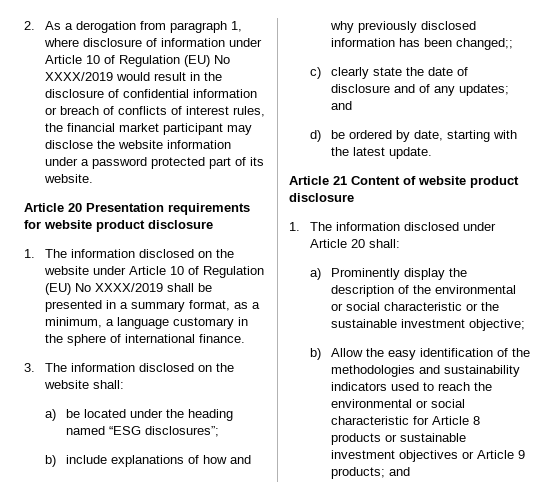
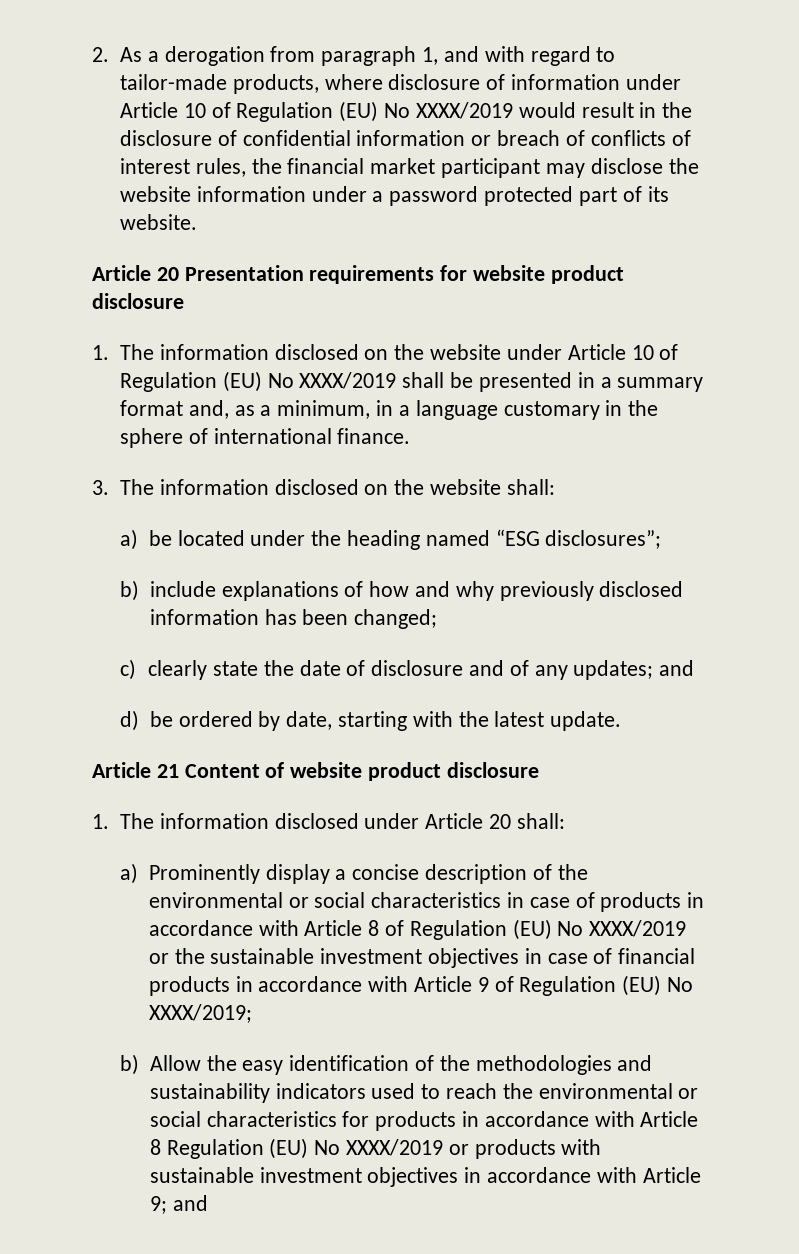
(242, 26) none -> [443,46,616,66] [120,74,319,94] and with regard to tailor-made products,
[188,300,230,311] format, -> [120,400,229,419] format and,
(102, 322) none -> [376,400,394,416] in
[455,38,513,50] changed;; -> [354,609,438,629] changed;
[448,268,467,277] the -> [335,864,420,880] a concise
[383,302,499,311] [330,319,525,331] characteristic or the sustainable investment objective; -> [371,892,705,912] [148,919,687,940] [148,948,696,968] [148,975,694,996] [148,1004,252,1023] characteristics in case of products in accordance with Article 8 of Regulation (EU) No XXXX/2019 or the sustainable investment objectives in case of financial products in accordance with Article 9 of Regulation (EU) No XXXX/2019;
[330,416,480,425] [330,433,466,445] [330,450,525,462] [330,467,385,479] characteristic for Article 8 products or sustainable investment objectives or Article 9 products; -> [206,1111,699,1131] [149,1138,602,1159] [149,1167,701,1187] [149,1196,167,1214] characteristics for products in accordance with Article 8 Regulation (EU) No XXXX/2019 or products with sustainable investment objectives in accordance with Article 9;

